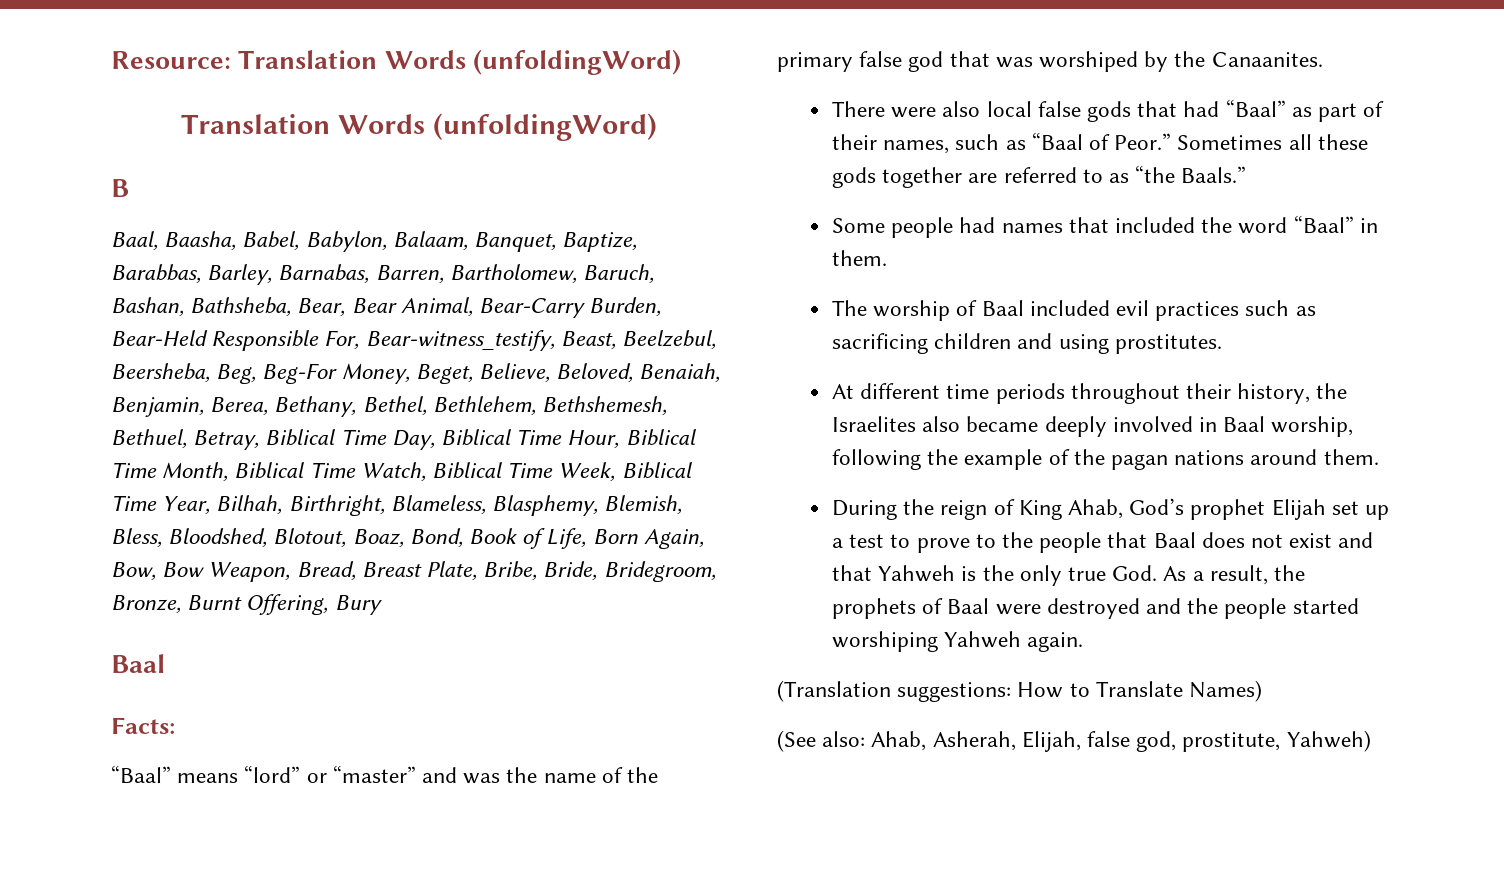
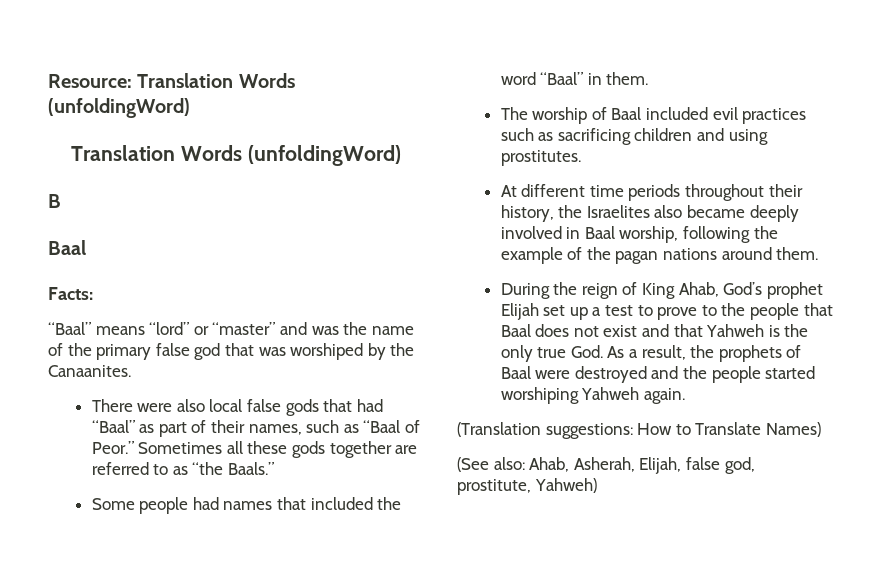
[111,231,638,252] [111,264,655,285] [111,297,662,318] [111,330,717,351] [111,363,721,384] [111,396,668,417] [111,429,697,450] [111,462,693,481] [111,495,683,516] [111,528,704,549] [111,561,716,582] [111,594,382,615] // Baal, Baasha, Babel, Babylon, Balaam, Banquet, Baptize, Barabbas, Barley, Barnabas, Barren, Bartholomew, Baruch, Bashan, Bathsheba, Bear, Bear Animal, Bear-Carry Burden, Bear-Held Responsible For, Bear-witness_testify, Beast, Beelzebul, Beersheba, Beg, Beg-For Money, Beget, Believe, Beloved, Benaiah, Benjamin, Berea, Bethany, Bethel, Bethlehem, Bethshemesh, Bethuel, Betray, Biblical Time Day, Biblical Time Hour, Biblical Time Month, Biblical Time Watch, Biblical Time Week, Biblical Time Year, Bilhah, Birthright, Blameless, Blasphemy, Blemish, Bless, Bloodshed, Blotout, Boaz, Bond, Book of Life, Born Again, Bow, Bow Weapon, Bread, Breast Plate, Bribe, Bride, Bridegroom, Bronze, Burnt Offering, Bury -> (61, 201) none

